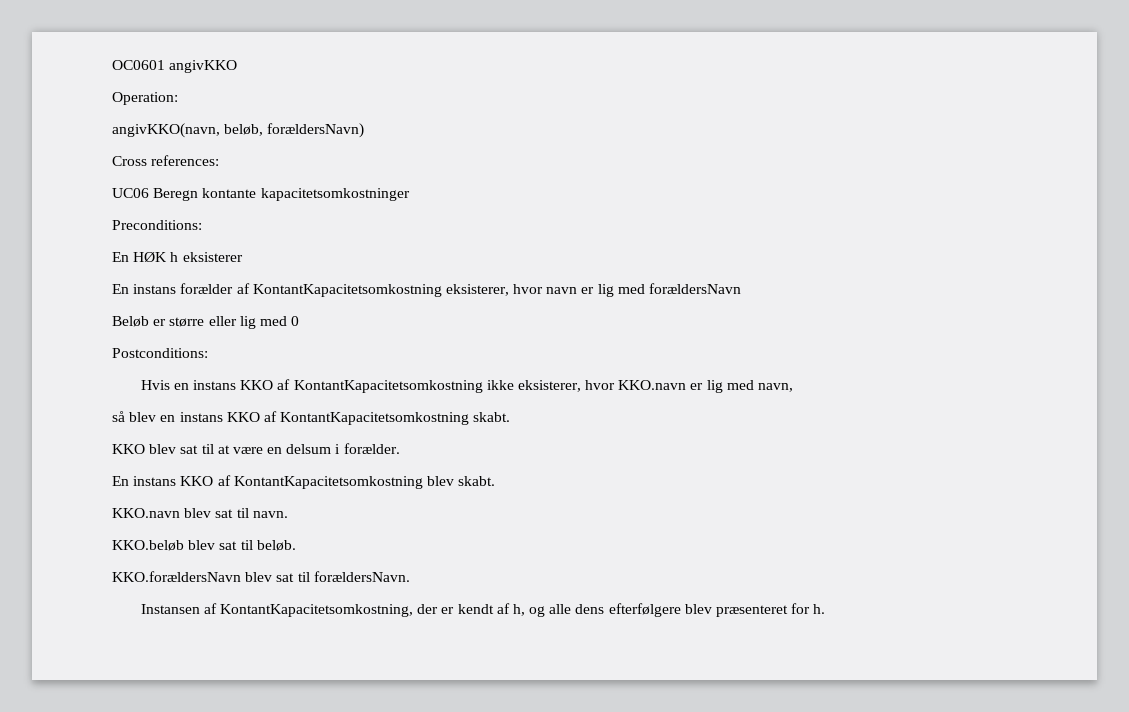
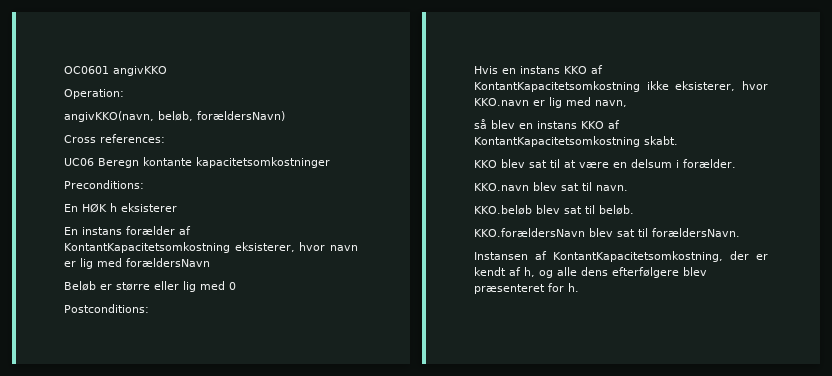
[112,475,496,489] // En instans KKO af KontantKapacitetsomkostning blev skabt. -> (736, 163) none

